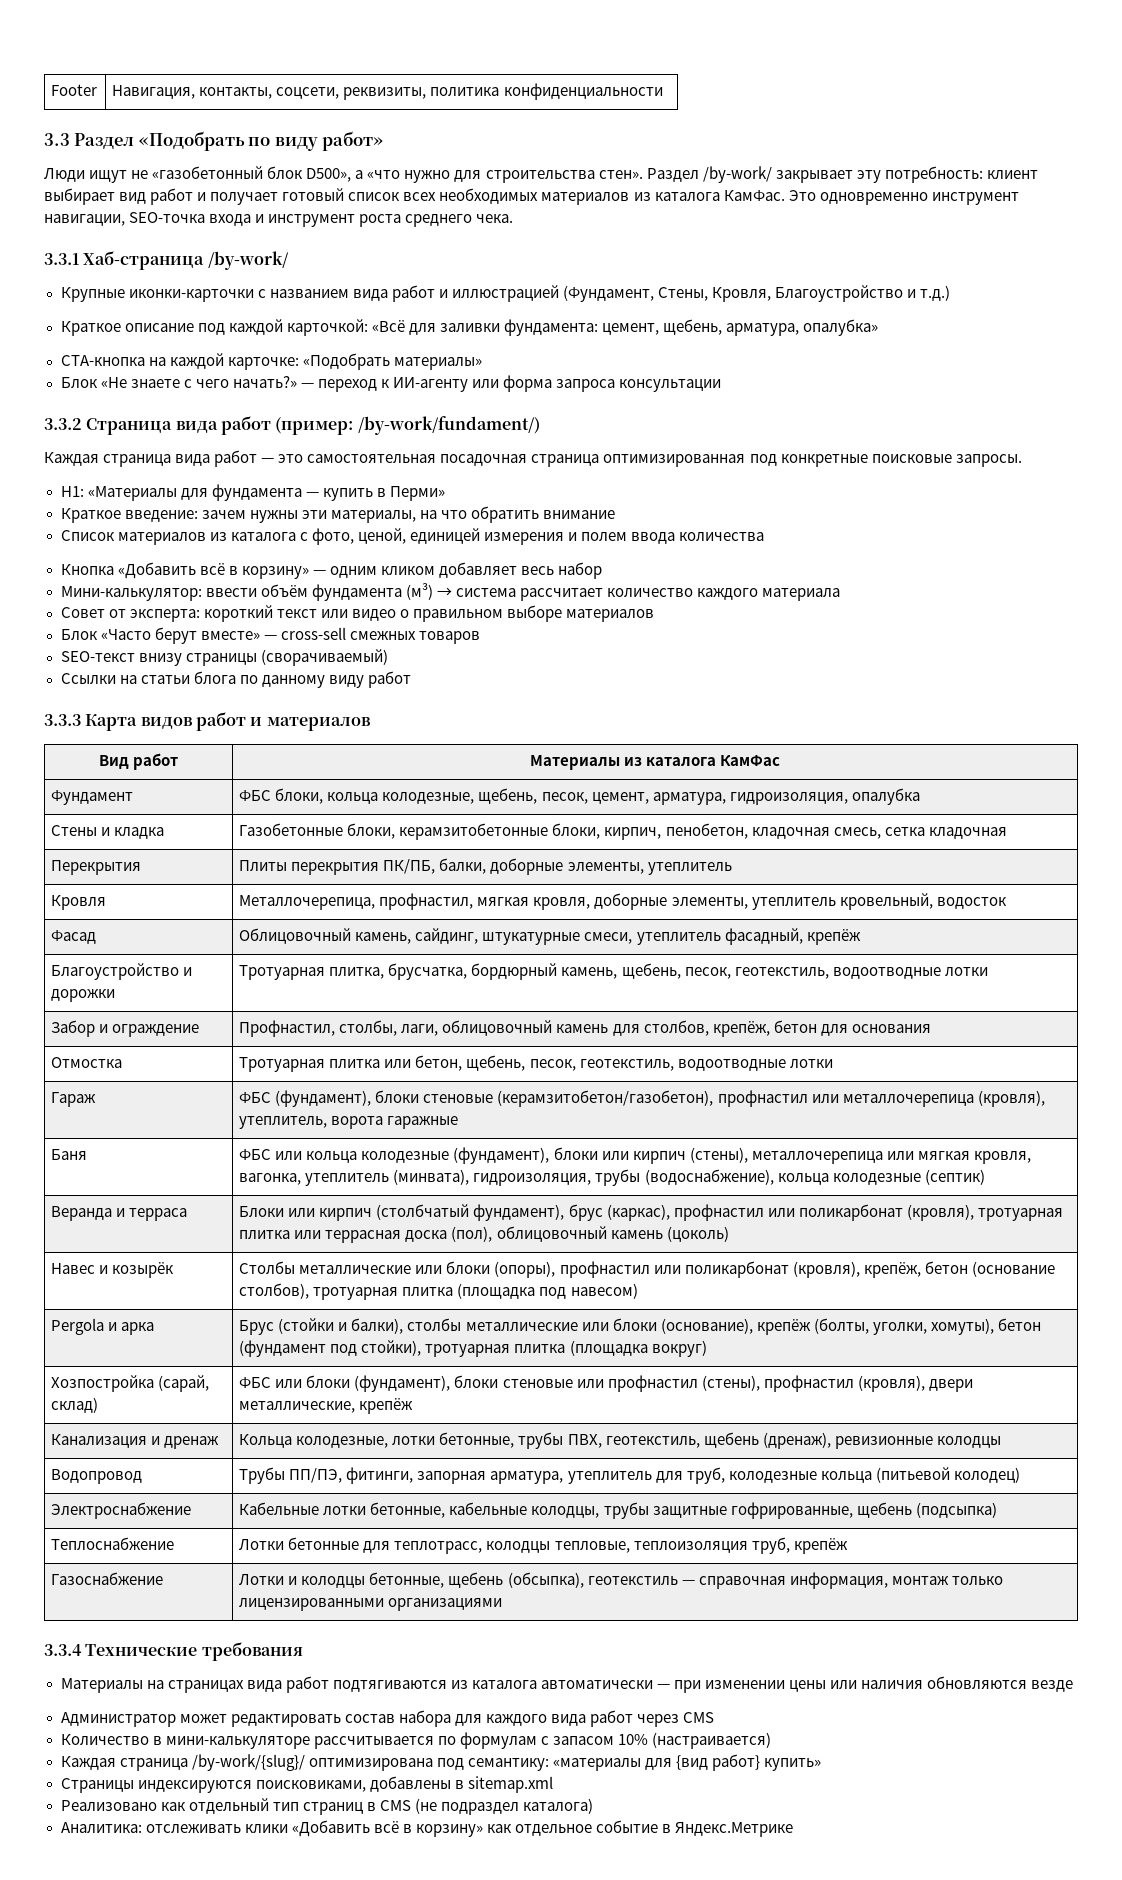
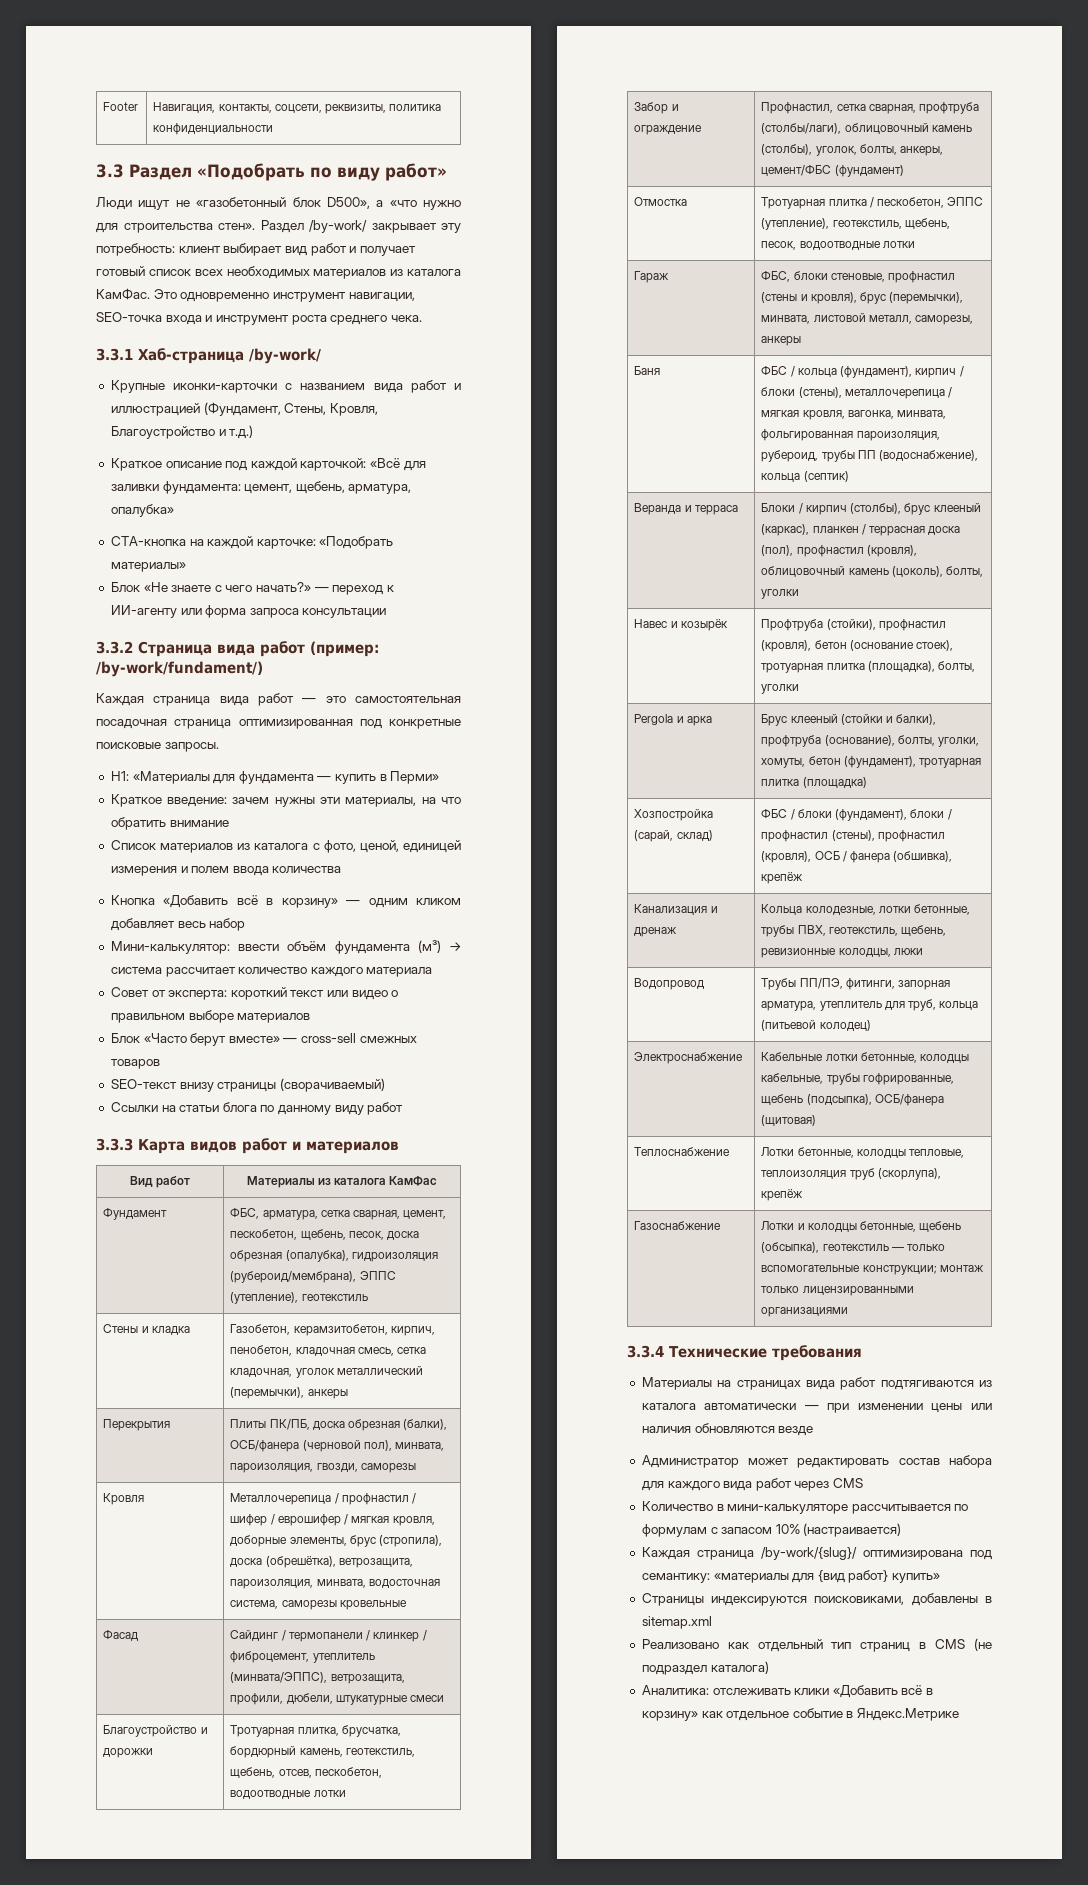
[239,788,920,805] ФБС блоки, кольца колодезные, щебень, песок, цемент, арматура, гидроизоляция, опалубка -> [230,1208,447,1220] [230,1229,420,1240] [230,1250,438,1262] [230,1271,396,1283] [230,1292,368,1304] ФБС, арматура, сетка сварная, цемент, пескобетон, щебень, песок, доска обрезная (опалубка), гидроизоляция (рубероид/мембрана), ЭППС (утепление), геотекстиль
[239,823,601,840] Газобетонные блоки, керамзитобетонные блоки, -> [230,1324,388,1336] Газобетон, керамзитобетон,
[928,827,1007,839] [51,860,142,875] [239,858,732,875] [51,895,107,910] [239,893,1007,910] [51,930,97,944] [239,928,861,945] кладочная // Перекрытия | Плиты перекрытия ПК/ПБ, балки, доборные элементы, утеплитель // Кровля | Металлочерепица, профнастил, мягкая кровля, доборные элементы, утеплитель кровельный, водосток // Фасад | Облицовочный камень, сайдинг, штукатурные смеси, утеплитель фасадный, крепёж -> [230,1366,423,1378] [230,1387,348,1399] [103,1419,171,1431] [230,1419,448,1431] [230,1440,445,1452] [230,1463,416,1473] [103,1493,145,1505] [230,1493,417,1505] [230,1514,435,1526] [230,1535,443,1547] [230,1556,413,1568] [230,1579,440,1589] [230,1600,407,1610] [103,1630,139,1641] [230,1630,427,1642] [230,1651,375,1663] [230,1672,405,1684] [230,1693,445,1705] кладочная, уголок металлический (перемычки), анкеры // Перекрытия | Плиты ПК/ПБ, доска обрезная (балки), ОСБ/фанера (черновой пол), минвата, пароизоляция, гвозди, саморезы // Кровля | Металлочерепица / профнастил / шифер / еврошифер / мягкая кровля, доборные элементы, брус (стропила), доска (обрешётка), ветрозащита, пароизоляция, минвата, водосточная система, саморезы кровельные // Фасад | Сайдинг / термопанели / клинкер / фиброцемент, утеплитель (минвата/ЭППС), ветрозащита, профили, дюбели, штукатурные смеси
[621,963,829,979] щебень, песок, геотекстиль, -> [345,1748,415,1757] [230,1767,382,1778] геотекстиль, щебень, отсев, пескобетон,
[339,1020,931,1037] [51,1057,123,1068] [239,1055,674,1072] столбы, лаги, облицовочный камень для столбов, крепёж, бетон для основания // Отмостка | Тротуарная плитка или бетон, щебень, песок, геотекстиль, -> [836,102,980,114] [761,123,972,134] [761,144,944,156] [761,165,904,177] [634,197,688,206] [761,197,984,209] [761,218,950,230] [761,241,797,250] сетка сварная, профтруба (столбы/лаги), облицовочный камень (столбы), уголок, болты, анкеры, цемент/ФБС (фундамент) // Отмостка | Тротуарная плитка / пескобетон, ЭППС (утепление), геотекстиль, щебень, песок,
[239,1090,1045,1107] [239,1116,459,1129] [51,1149,88,1160] [239,1147,686,1164] ФБС (фундамент), блоки стеновые (керамзитобетон/газобетон), профнастил или металлочерепица (кровля), утеплитель, ворота гаражные // Баня | ФБС или кольца колодезные (фундамент), блоки или кирпич -> [761,271,956,283] [761,292,964,304] [761,313,974,325] [761,336,802,346] [634,366,661,375] [761,366,964,378] [761,387,796,396] ФБС, блоки стеновые, профнастил (стены и кровля), брус (перемычки), минвата, листовой металл, саморезы, анкеры // Баня | ФБС / кольца (фундамент), кирпич / блоки
[886,1151,914,1160] или -> [948,387,953,398] /
[305,1169,641,1186] утеплитель (минвата), гидроизоляция, трубы -> [897,410,947,419] [761,429,940,441] [761,450,876,462] минвата, фольгированная пароизоляция, рубероид, трубы ПП
[832,1173,921,1185] колодезные -> (801, 477) none
[288,1204,1063,1221] [239,1226,729,1243] [51,1262,175,1278] [239,1261,921,1278] или кирпич (столбчатый фундамент), брус (каркас), профнастил или поликарбонат (кровля), тротуарная плитка или террасная доска (пол), облицовочный камень (цоколь) // Навес и козырёк | Столбы металлические или блоки (опоры), профнастил или поликарбонат (кровля), крепёж, -> [798,503,981,515] [761,524,961,536] [761,545,917,557] [761,566,984,577] [761,589,800,599] [634,619,728,631] [761,619,946,631] [761,640,812,652] / кирпич (столбы), брус клееный (каркас), планкен / террасная доска (пол), профнастил (кровля), облицовочный камень (цоколь), болты, уголки // Навес и козырёк | Профтруба (стойки), профнастил (кровля),
[239,1283,638,1300] столбов), тротуарная плитка (площадка под навесом) -> [916,640,954,651] [761,661,976,673] [761,684,800,694] стоек), тротуарная плитка (площадка), болты, уголки
(275, 1327) none -> [790,714,838,723] клееный
[407,1318,1041,1335] [239,1340,707,1357] столбы металлические или блоки (основание), крепёж (болты, уголки, хомуты), бетон (фундамент под стойки), тротуарная плитка (площадка вокруг) -> [761,735,980,747] [761,756,982,768] [761,777,867,788] профтруба (основание), болты, уголки, хомуты, бетон (фундамент), тротуарная плитка (площадка)
[275,1379,303,1388] или -> [790,809,795,820] /
[502,1379,604,1388] стеновые или -> [947,809,952,820] /
[928,1379,973,1392] [239,1401,356,1413] двери металлические, -> [814,851,953,863] ОСБ / фанера (обшивка),
[703,1432,1001,1449] щебень (дренаж), ревизионные колодцы -> [901,925,947,936] [761,948,923,958] щебень, ревизионные колодцы, люки
[728,1471,817,1483] колодезные -> (937, 1005) none
[449,1502,997,1519] кабельные колодцы, трубы защитные гофрированные, щебень (подсыпка) -> [920,1054,970,1063] [761,1073,954,1085] [761,1094,944,1106] [761,1115,817,1126] колодцы кабельные, трубы гофрированные, щебень (подсыпка), ОСБ/фанера (щитовая)
[288,1537,483,1554] бетонные для теплотрасс, -> [797,1147,854,1158] бетонные,
[751,1537,790,1554] труб, -> [849,1168,941,1180] труб (скорлупа),
[698,1572,888,1589] справочная информация, -> [907,1244,946,1251] [761,1265,937,1275] только вспомогательные конструкции;

